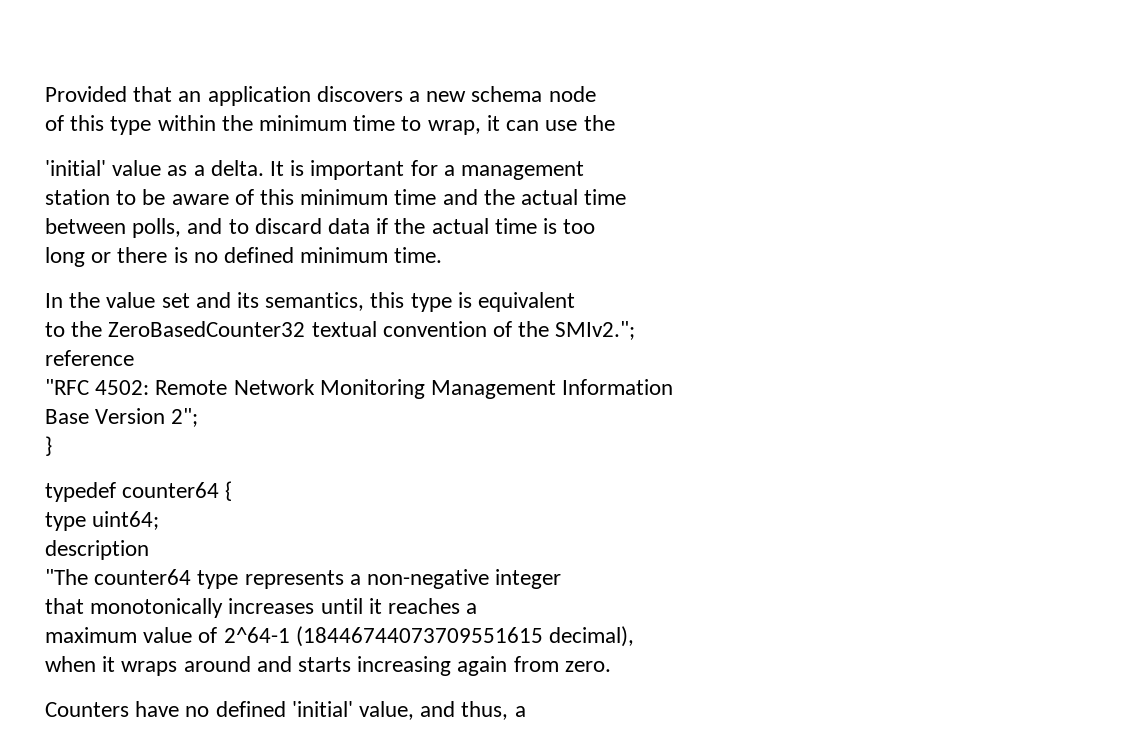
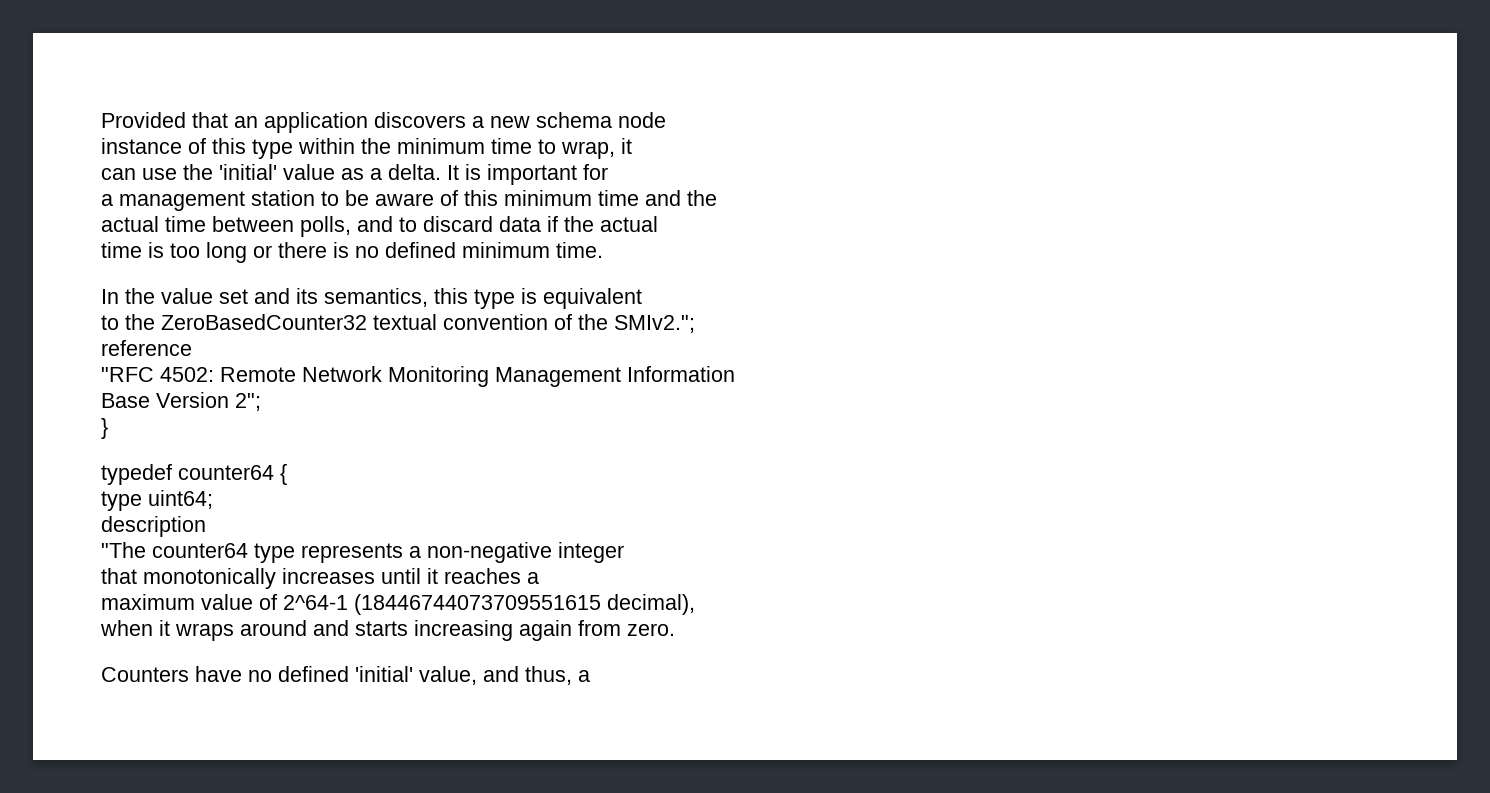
(596, 94) none -> [101,138,182,154] instance
(500, 123) none -> (632, 146) //
(615, 123) // -> (213, 172) none
(438, 168) none -> (608, 172) //
(585, 170) // -> (245, 201) none
[521,189,627,205] actual time // -> [101,216,206,232] // actual time
(489, 226) none -> (658, 224) //
(596, 226) // -> (200, 250) none

